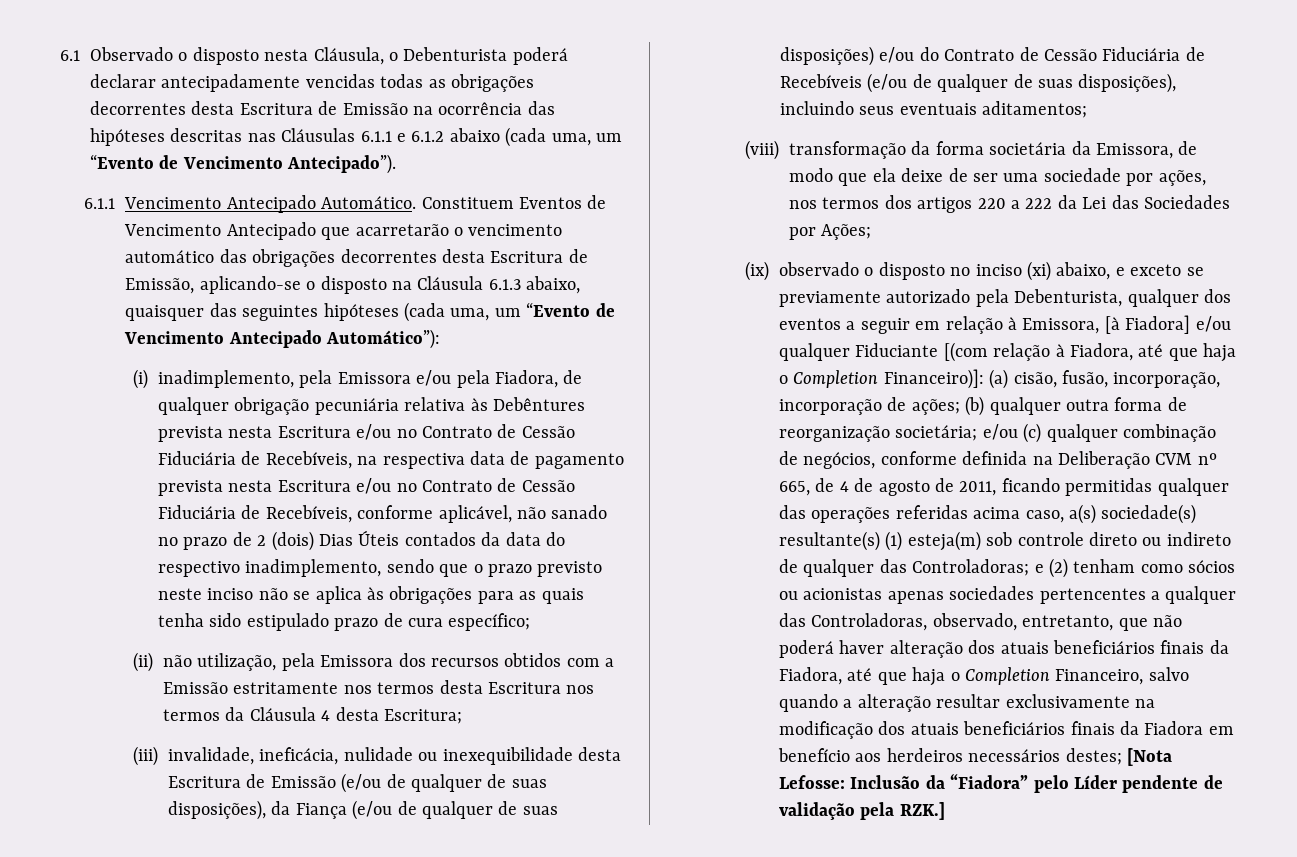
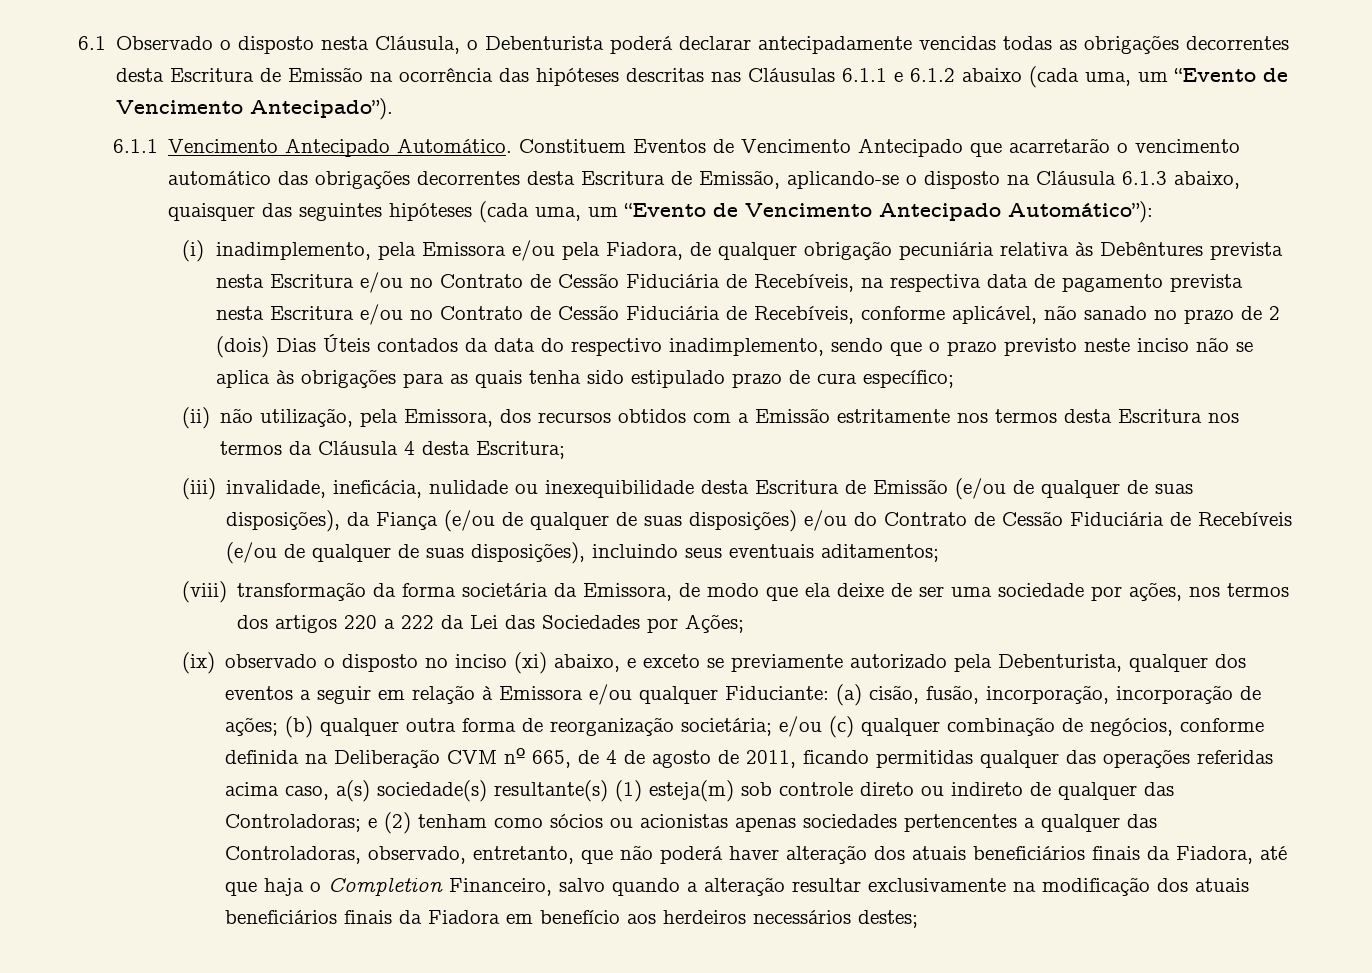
[320,655,394,667] Emissora -> [403,409,493,427] Emissora,
[1022,315,1231,334] [779,342,1237,362] [779,369,984,389] Emissora, [à Fiadora] e/ou qualquer Fiduciante [(com relação à Fiadora, até que haja o Completion Financeiro)]: -> [498,684,829,705] Emissora e/ou qualquer Fiduciante:
[1127,748,1173,766] [779,774,1223,793] [779,802,945,820] [Nota Lefosse: Inclusão da “Fiadora” pelo Líder pendente de validação pela RZK.] -> (918, 919) none

